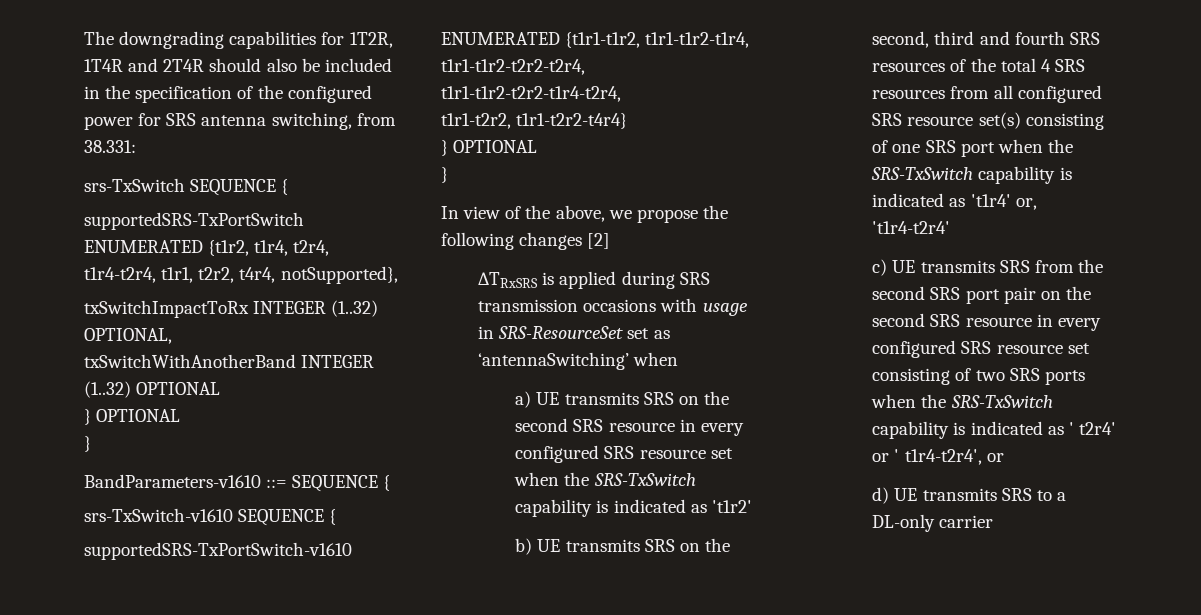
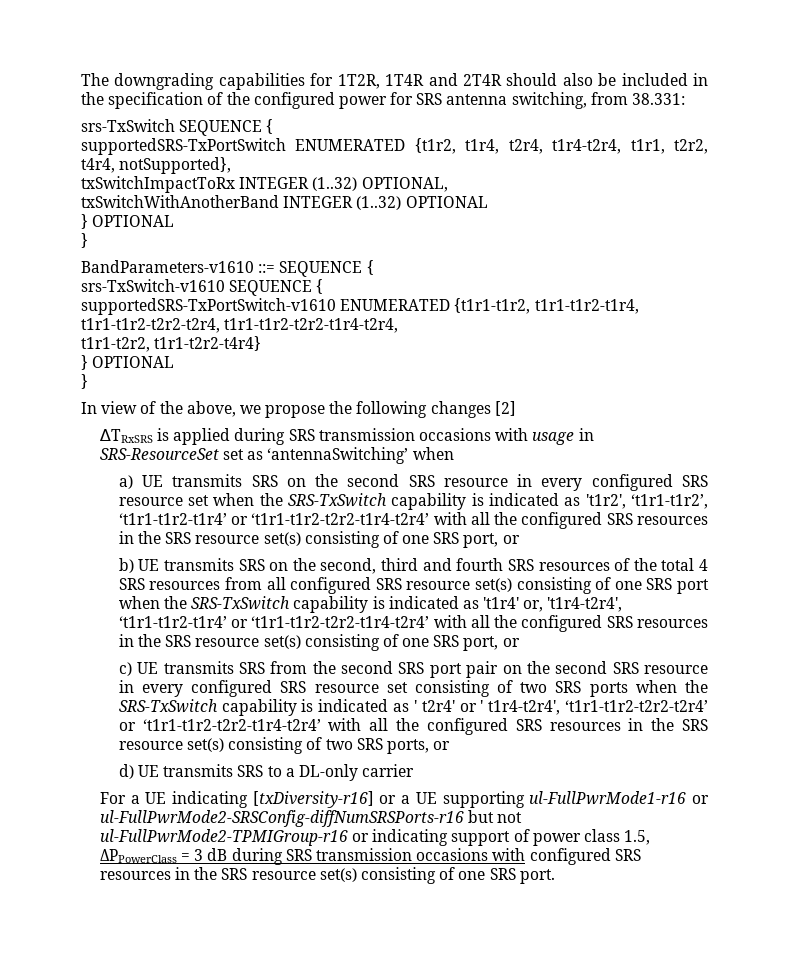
[711,500,752,513] 't1r2' -> [585,494,708,509] [118,512,708,529] [118,531,520,548] 't1r2', ‘t1r1-t1r2’, ‘t1r1-t1r2-t1r4’ or ‘t1r1-t1r2-t2r2-t1r4-t2r4’ with all the configured SRS resources in the SRS resource set(s) consisting of one SRS port, or
[872,221,951,234] 't1r4-t2r4' -> [547,597,623,612] [118,615,708,632] [118,634,520,651] 't1r4-t2r4', ‘t1r1-t1r2-t1r4’ or ‘t1r1-t1r2-t2r2-t1r4-t2r4’ with all the configured SRS resources in the SRS resource set(s) consisting of one SRS port, or
(982, 457) none -> [564,700,708,712] [118,718,708,735] [118,737,429,754] ‘t1r1-t1r2-t2r2-t2r4’ or ‘t1r1-t1r2-t2r2-t1r4-t2r4’ with all the configured SRS resources in the SRS resource set(s) consisting of two SRS ports,
(994, 521) none -> [99,791,709,808] [99,810,523,827] [99,829,651,846] [99,848,641,865] [99,867,555,884] // For a UE indicating [txDiversity-r16] or a UE supporting ul-FullPwrMode1-r16 or ul-FullPwrMode2-SRSConfig-diffNumSRSPorts-r16 but not ul-FullPwrMode2-TPMIGroup-r16 or indicating support of power class 1.5, ΔPPowerClass = 3 dB during SRS transmission occasions with configured SRS resources in the SRS resource set(s) consisting of one SRS port.

